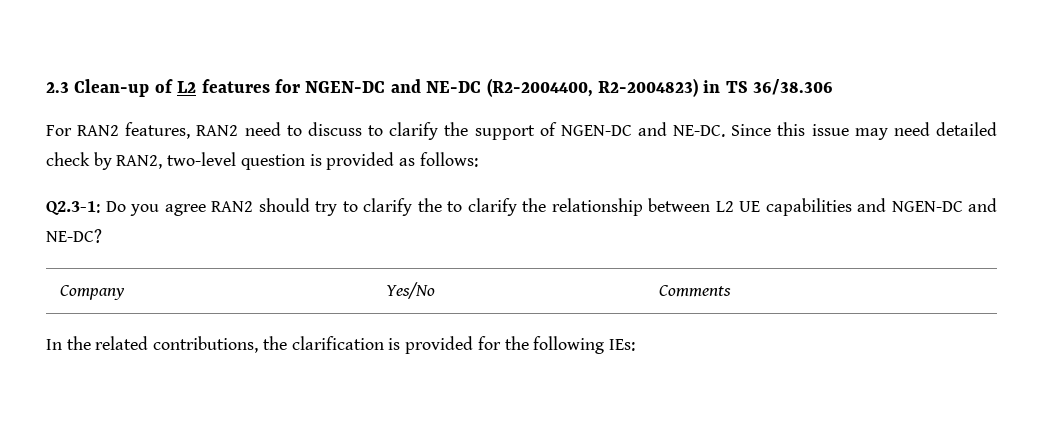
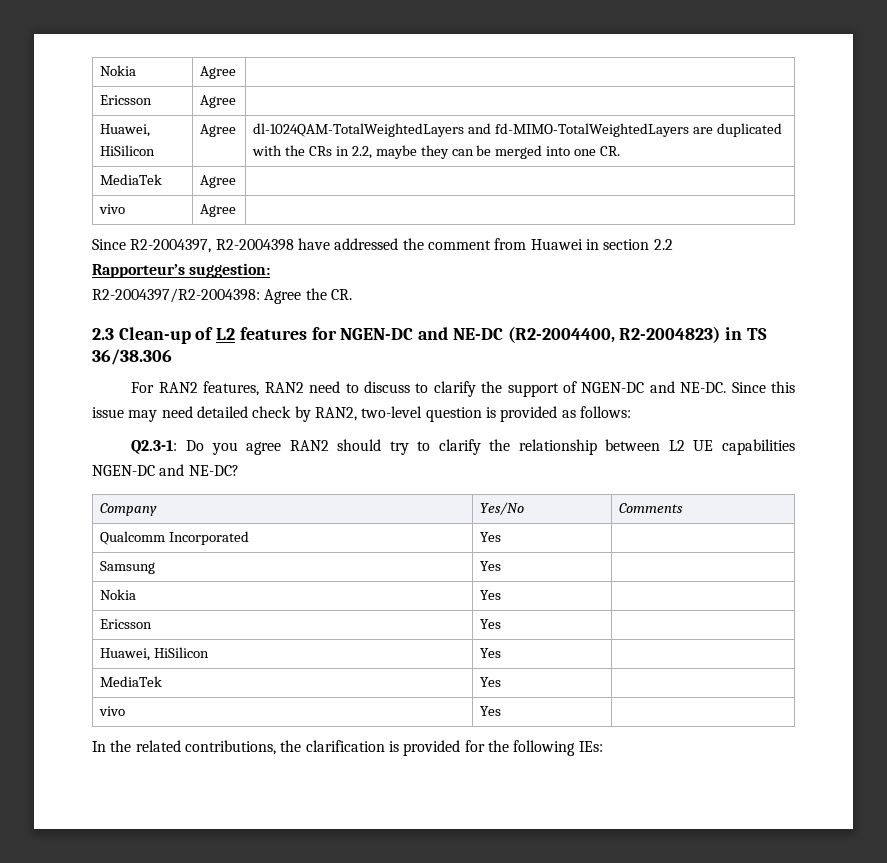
(46, 87) none -> [100,65,137,76] [200,66,237,79] [100,95,153,105] [200,95,237,108] [100,124,151,137] [100,145,156,156] [200,124,237,137] [253,123,782,137] [252,145,621,159] [100,174,163,185] [200,175,237,188] [99,204,126,214] [200,204,237,217] [92,238,673,253] [92,263,271,278] [92,288,352,304] Nokia | Agree | // Ericsson | Agree | // Huawei, HiSilicon | Agree | dl-1024QAM-TotalWeightedLayers and fd-MIMO-TotalWeightedLayers are duplicated with the CRs in 2.2, maybe they can be merged into one CR. // MediaTek | Agree | // vivo | Agree | // Since R2-2004397, R2-2004398 have addressed the comment from Huawei in section 2.2 // Rapporteur’s suggestion: // R2-2004397/R2-2004398: Agree the CR. //
[447,198,546,216] to clarify the -> (511, 445) none
[857,198,886,212] and -> (795, 447) none
(731, 291) none -> [100,531,250,545] [480,532,502,542] [100,561,156,574] [480,561,502,571] [100,589,137,600] [480,590,502,600] [100,619,153,629] [480,619,502,629] [100,647,210,661] [480,648,502,658] [100,676,163,687] [480,677,502,687] [99,706,126,716] [480,706,502,716] // Qualcomm Incorporated | Yes | // Samsung | Yes | // Nokia | Yes | // Ericsson | Yes | // Huawei, HiSilicon | Yes | // MediaTek | Yes | // vivo | Yes |

